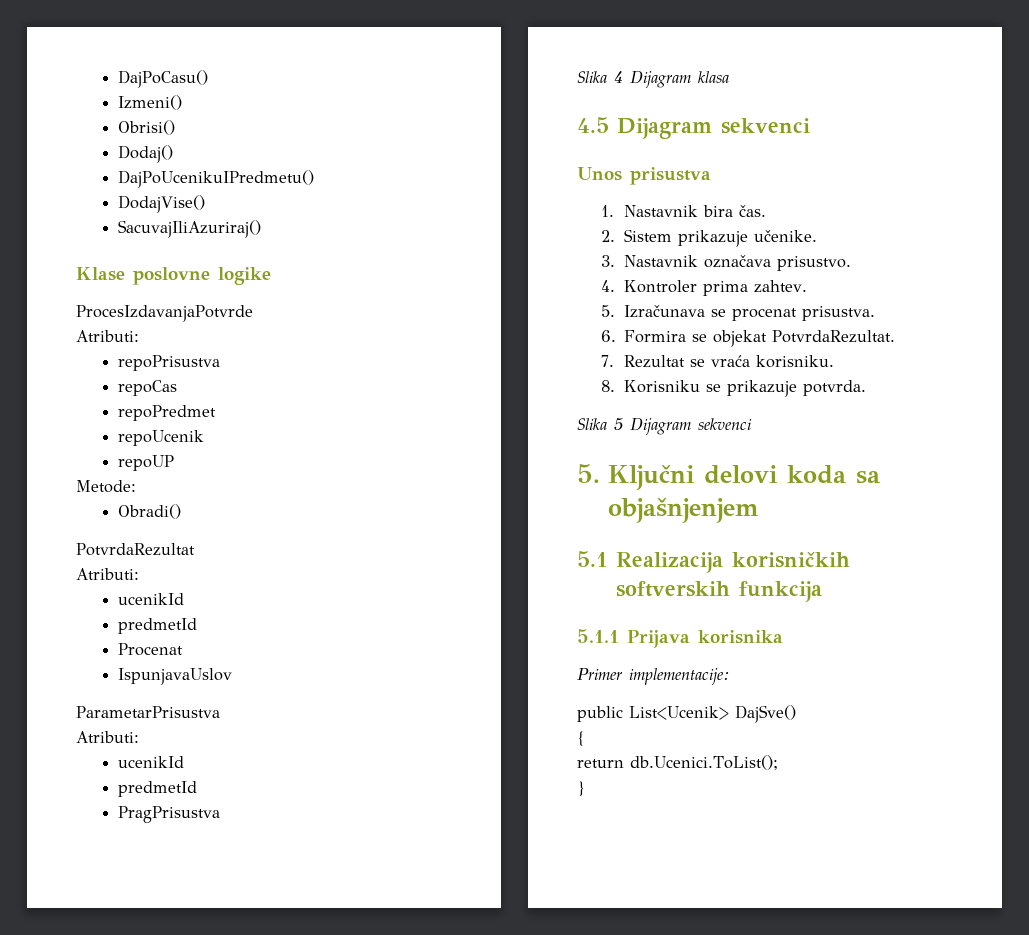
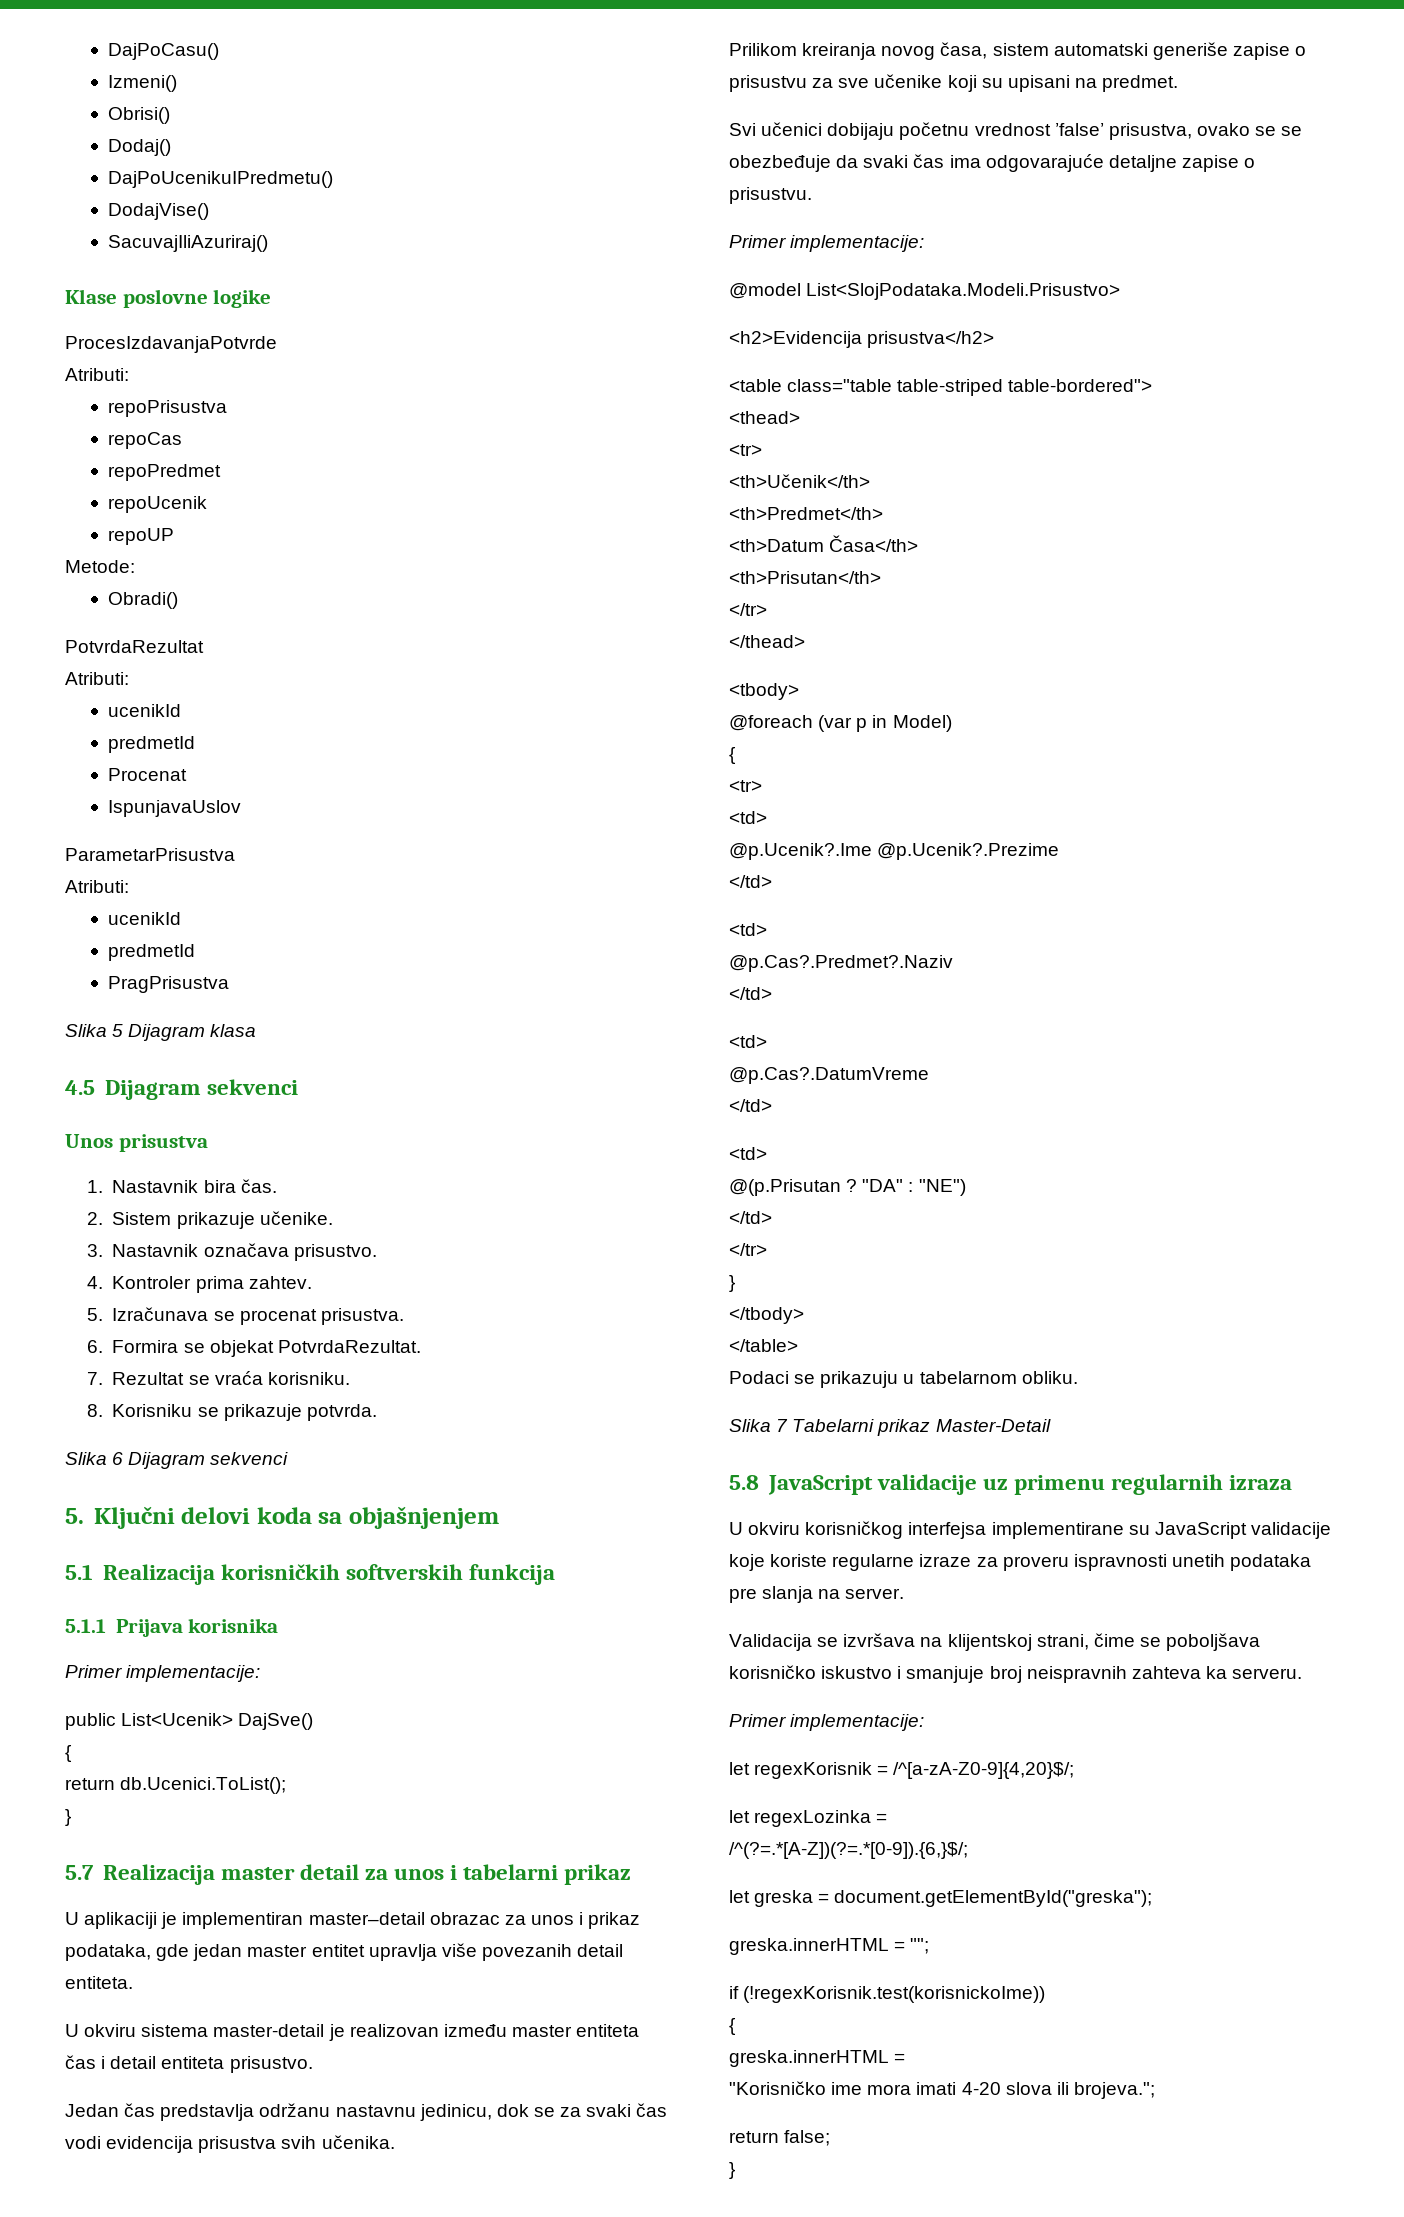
[614,71,623,83] 4 -> [112,1024,124,1037] 5
[614,418,623,431] 5 -> [112,1452,124,1465] 6
(585, 788) none -> [65,1864,632,1885] [65,1912,641,1929] [65,1943,624,1961] [65,1976,133,1989] [65,2024,640,2041] [65,2055,313,2073] [65,2103,668,2121] [65,2135,395,2153] [729,42,1307,60] [729,74,1179,92] [729,122,1303,140] [729,154,1256,172] [729,187,812,204] [729,235,925,252] [729,283,1121,300] [729,331,995,348] [729,379,1153,396] [729,411,800,424] [729,444,762,456] [729,474,870,488] [729,507,883,520] [729,535,919,552] [729,571,881,584] [729,603,767,616] [729,635,805,648] [729,683,799,700] [729,715,952,732] [729,747,736,764] [729,780,762,792] [729,811,767,824] [729,843,1060,860] [729,875,772,888] [729,923,767,936] [729,955,953,972] [729,987,772,1000] [729,1035,767,1048] [729,1067,929,1084] [729,1099,772,1112] [729,1147,767,1160] [729,1179,966,1196] [729,1211,772,1224] [729,1243,767,1256] [729,1275,735,1292] [729,1307,804,1324] [729,1339,798,1352] [729,1371,1078,1388] [729,1419,1051,1436] [729,1474,1292,1495] [729,1521,1331,1539] [729,1554,1312,1571] [729,1586,905,1603] [729,1633,1261,1651] [729,1665,1303,1683] [729,1714,925,1731] [729,1762,1075,1779] [729,1810,888,1827] [729,1842,968,1859] [729,1890,1153,1907] [729,1938,930,1955] [729,1986,1046,2003] [729,2018,736,2035] [729,2050,906,2067] [729,2081,1155,2099] [729,2130,831,2146] [729,2162,735,2179] // 5.7 Realizacija master detail za unos i tabelarni prikaz // U aplikaciji je implementiran master–detail obrazac za unos i prikaz podataka, gde jedan master entitet upravlja više povezanih detail entiteta. // U okviru sistema master-detail je realizovan između master entiteta čas i detail entiteta prisustvo. // Jedan čas predstavlja održanu nastavnu jedinicu, dok se za svaki čas vodi evidencija prisustva svih učenika. // Prilikom kreiranja novog časa, sistem automatski generiše zapise o prisustvu za sve učenike koji su upisani na predmet. // Svi učenici dobijaju početnu vrednost ’false’ prisustva, ovako se se obezbeđuje da svaki čas ima odgovarajuće detaljne zapise o prisustvu. // Primer implementacije: // @model List<SlojPodataka.Modeli.Prisustvo> // <h2>Evidencija prisustva</h2> // <table class="table table-striped table-bordered"> // <thead> // <tr> // <th>Učenik</th> // <th>Predmet</th> // <th>Datum Časa</th> // <th>Prisutan</th> // </tr> // </thead> // <tbody> // @foreach (var p in Model) // { // <tr> // <td> // @p.Ucenik?.Ime @p.Ucenik?.Prezime // </td> // <td> // @p.Cas?.Predmet?.Naziv // </td> // <td> // @p.Cas?.DatumVreme // </td> // <td> // @(p.Prisutan ? "DA" : "NE") // </td> // </tr> // } // </tbody> // </table> // Podaci se prikazuju u tabelarnom obliku. // Slika 7 Tabelarni prikaz Master-Detail // 5.8 JavaScript validacije uz primenu regularnih izraza // U okviru korisničkog interfejsa implementirane su JavaScript validacije koje koriste regularne izraze za proveru ispravnosti unetih podataka pre slanja na server. // Validacija se izvršava na klijentskoj strani, čime se poboljšava korisničko iskustvo i smanjuje broj neispravnih zahteva ka serveru. // Primer implementacije: // let regexKorisnik = /^[a-zA-Z0-9]{4,20}$/; // let regexLozinka = // /^(?=.*[A-Z])(?=.*[0-9]).{6,}$/; // let greska = document.getElementById("greska"); // greska.innerHTML = ""; // if (!regexKorisnik.test(korisnickoIme)) // { // greska.innerHTML = // "Korisničko ime mora imati 4-20 slova ili brojeva."; // return false; // }

